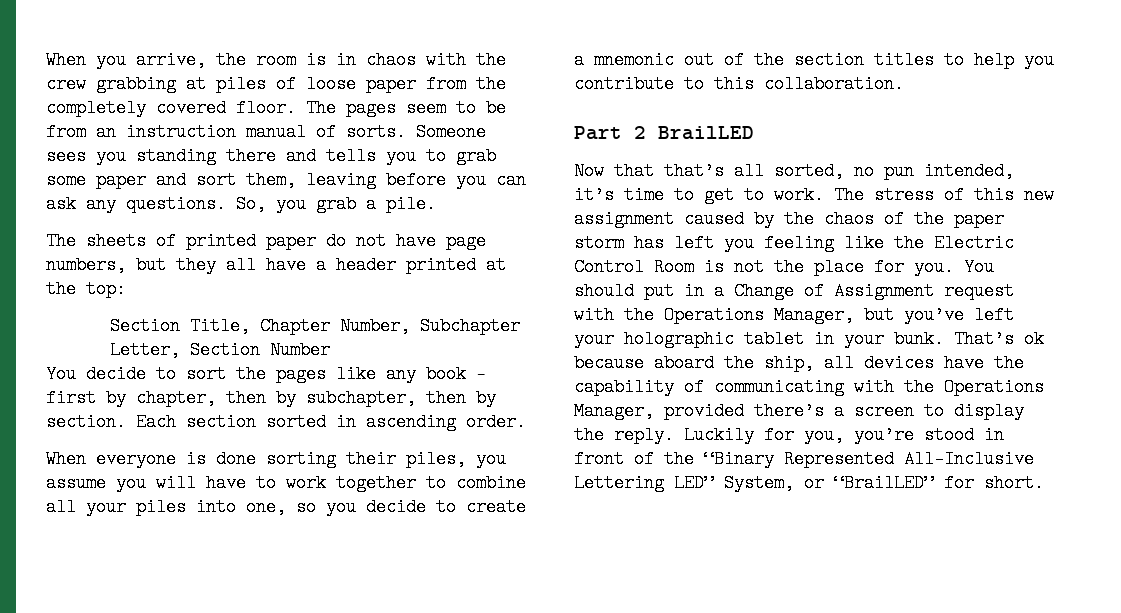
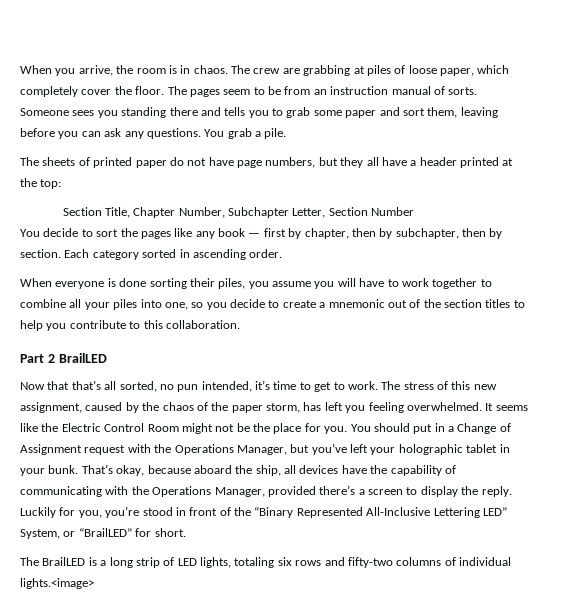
[366,51,506,69] [46,75,86,93] chaos with the crew -> [193,65,300,74] chaos. The crew are
[366,75,506,93] [46,99,226,117] paper from the completely covered -> [440,65,510,76] [20,86,132,97] paper, which completely cover the
[236,195,306,213] So, you -> [204,129,225,137] You
[186,413,256,431] section -> [92,250,139,260] category
[574,210,674,228] assignment -> [20,402,82,413] assignment,
[574,234,624,252] storm -> [266,403,300,413] storm,
(834, 243) none -> [406,402,528,411] overwhelmed. It seems
[704,258,764,276] is not -> [181,423,250,434] might not be
[1024,330,1044,348] ok -> [116,465,145,476] okay,
(1044, 483) none -> [20,557,511,568] [20,578,94,589] // The BrailLED is a long strip of LED lights, totaling six rows and fifty-two columns of individual lights.<image>

